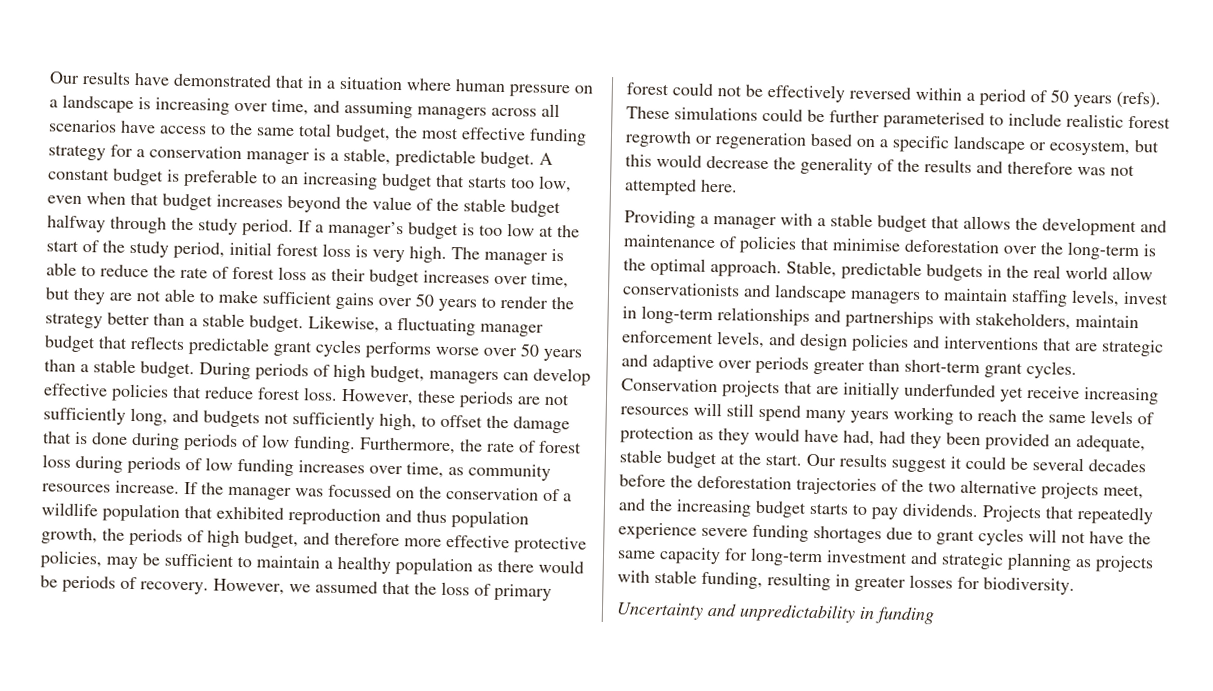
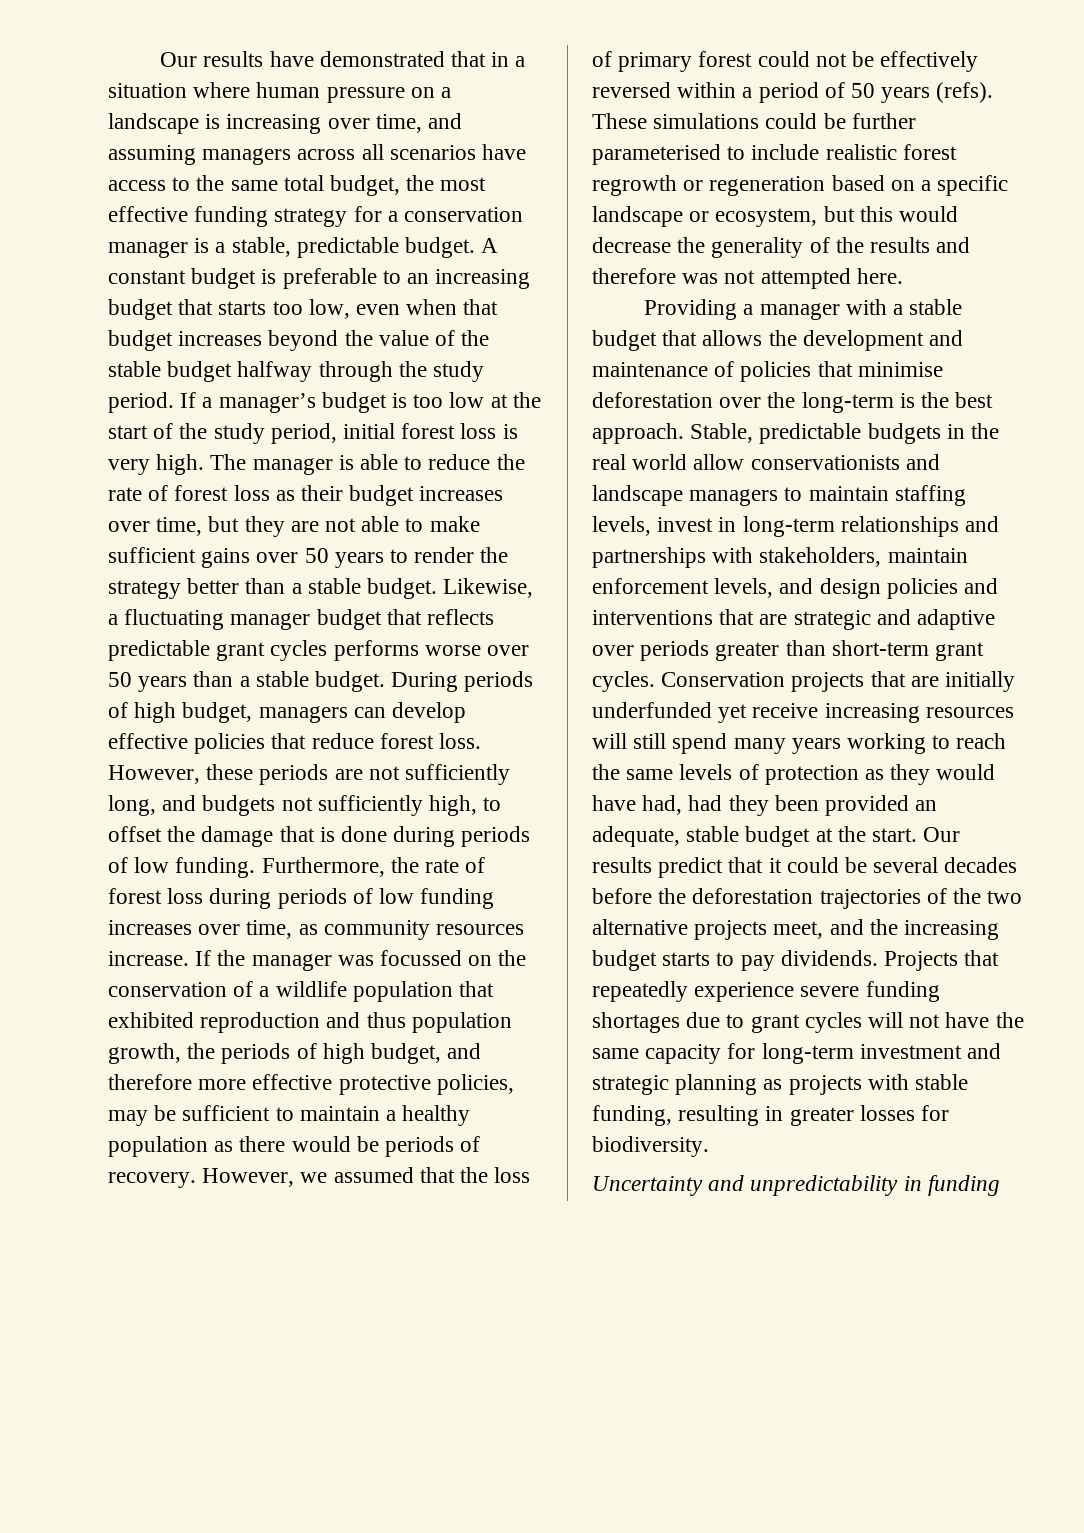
[650,257,706,276] optimal -> [955,392,994,408] best
[891,456,947,473] suggest -> [658,857,764,878] predict that

